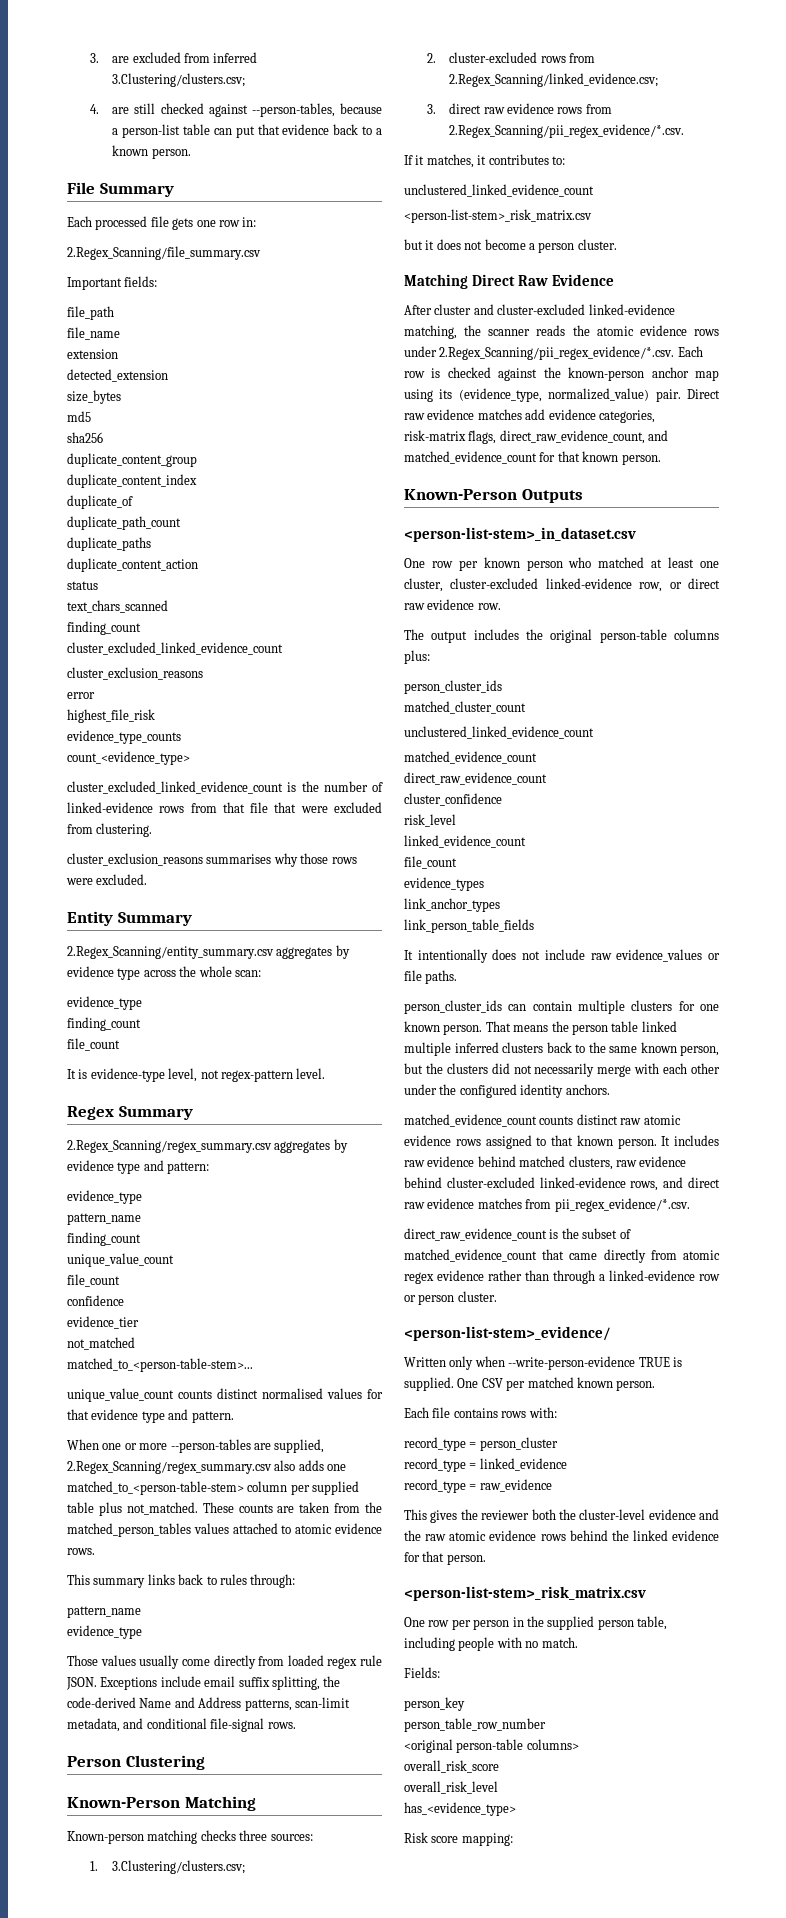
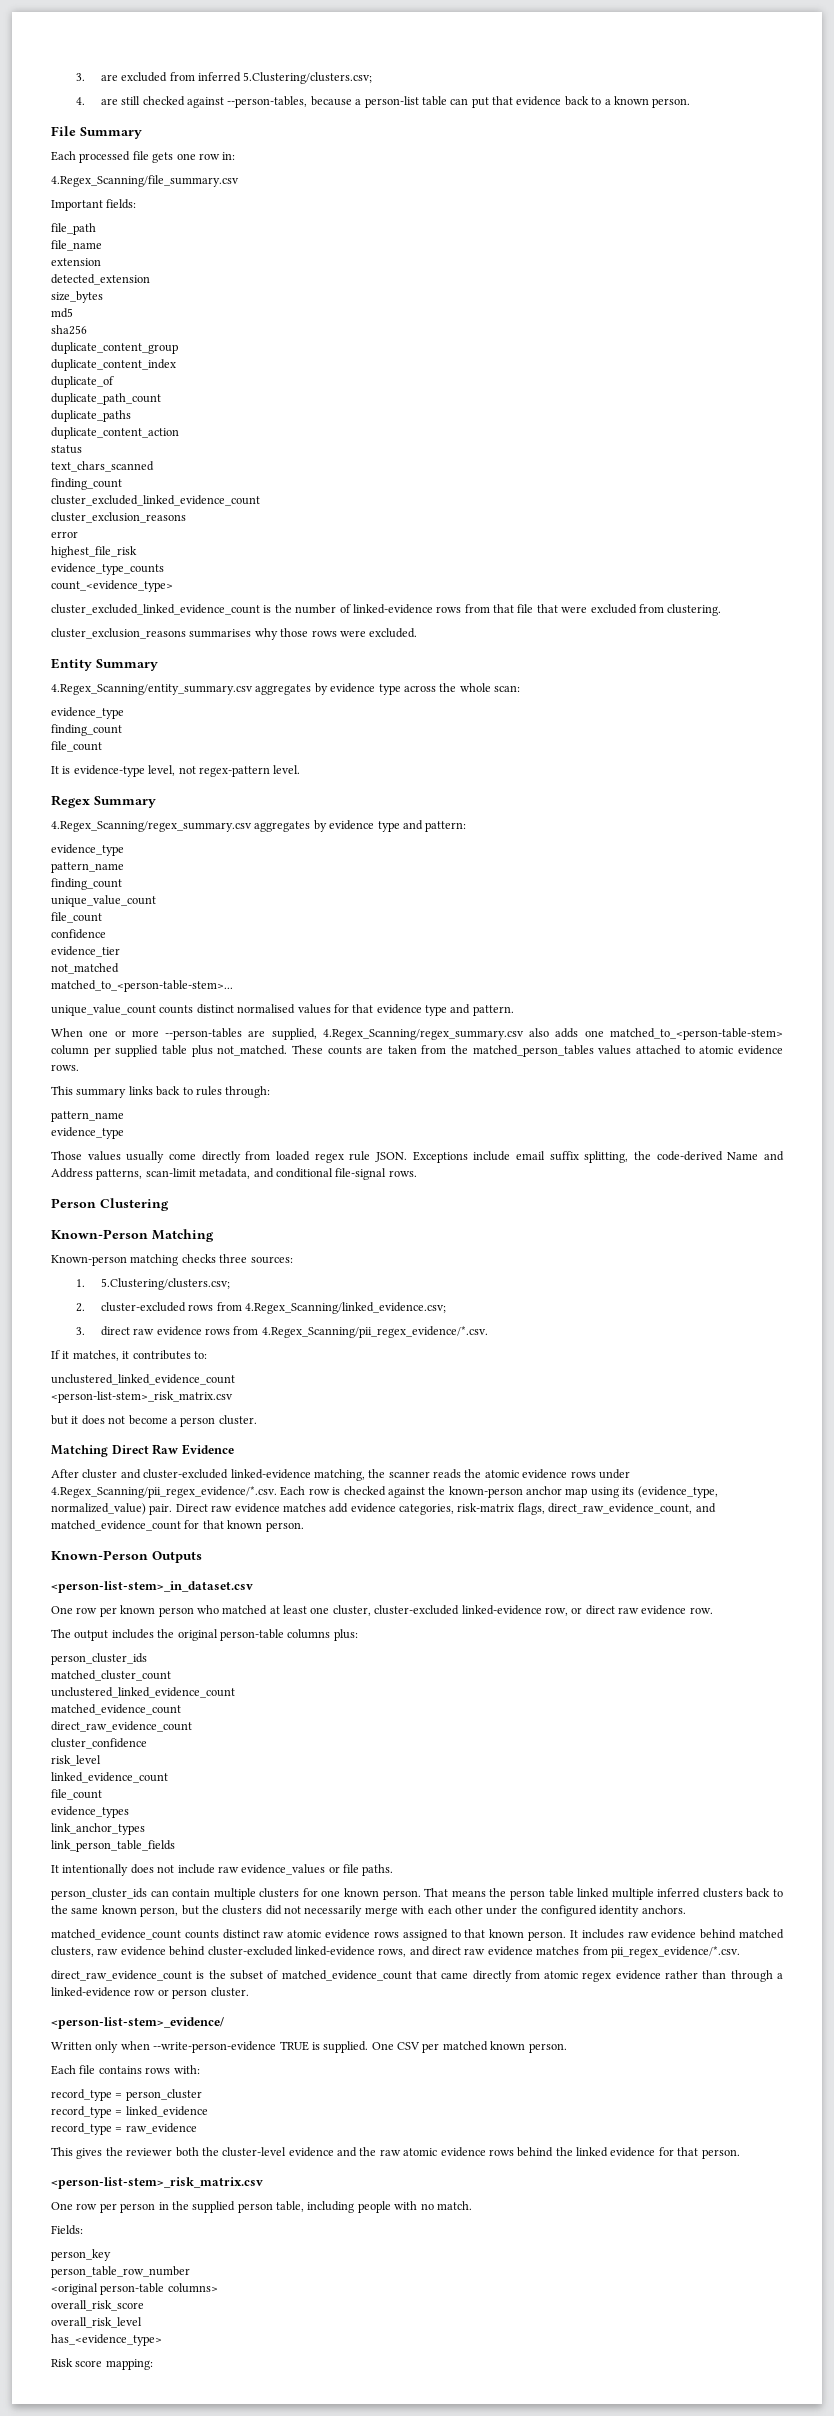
[112,73,246,87] 3.Clustering/clusters.csv; -> [243,72,373,84] 5.Clustering/clusters.csv;
[67,246,261,260] 2.Regex_Scanning/file_summary.csv -> [51,175,239,187] 4.Regex_Scanning/file_summary.csv
[67,946,274,959] 2.Regex_Scanning/entity_summary.csv -> [51,684,253,695] 4.Regex_Scanning/entity_summary.csv
[67,1140,272,1153] 2.Regex_Scanning/regex_summary.csv -> [51,821,252,832] 4.Regex_Scanning/regex_summary.csv
[67,1461,272,1474] 2.Regex_Scanning/regex_summary.csv -> [322,1029,524,1040] 4.Regex_Scanning/regex_summary.csv
[112,1860,246,1874] 3.Clustering/clusters.csv; -> [100,1278,230,1290] 5.Clustering/clusters.csv;
[449,73,659,87] 2.Regex_Scanning/linked_evidence.csv; -> [245,1302,447,1314] 4.Regex_Scanning/linked_evidence.csv;
[449,124,685,138] 2.Regex_Scanning/pii_regex_evidence/*.csv. -> [261,1326,488,1338] 4.Regex_Scanning/pii_regex_evidence/*.csv.
[439,346,675,360] 2.Regex_Scanning/pii_regex_evidence/*.csv. -> [51,1486,277,1498] 4.Regex_Scanning/pii_regex_evidence/*.csv.

